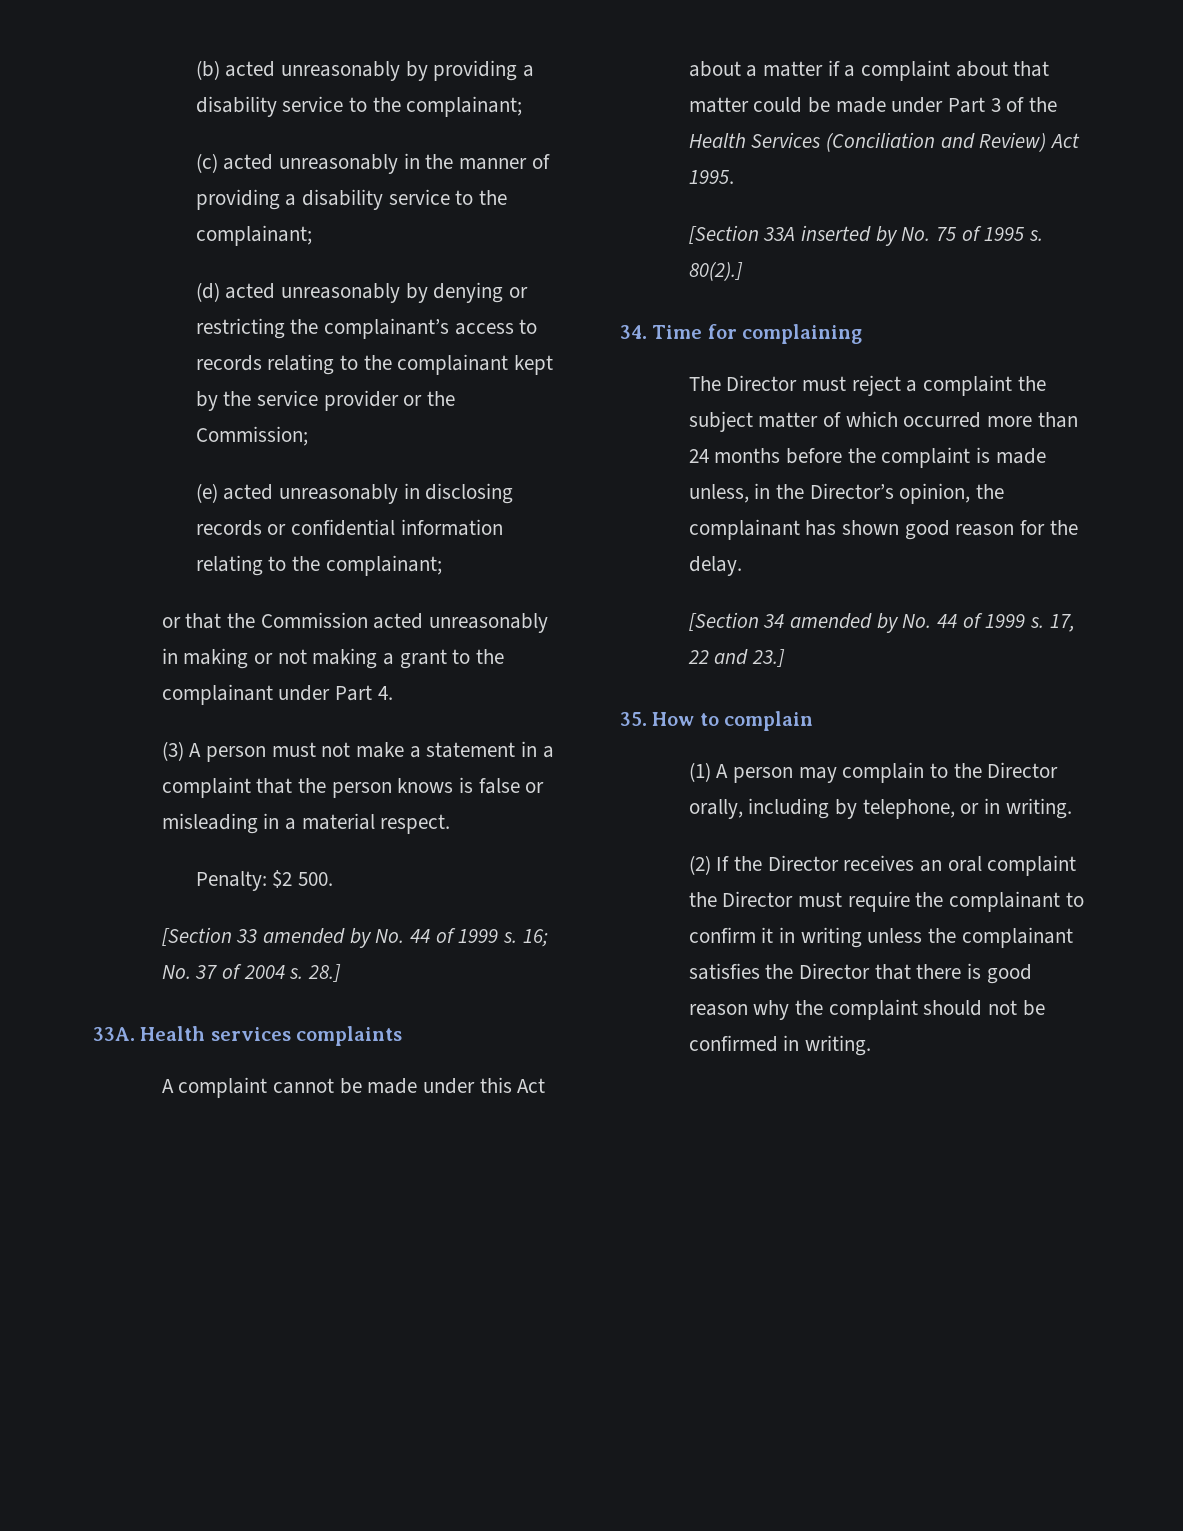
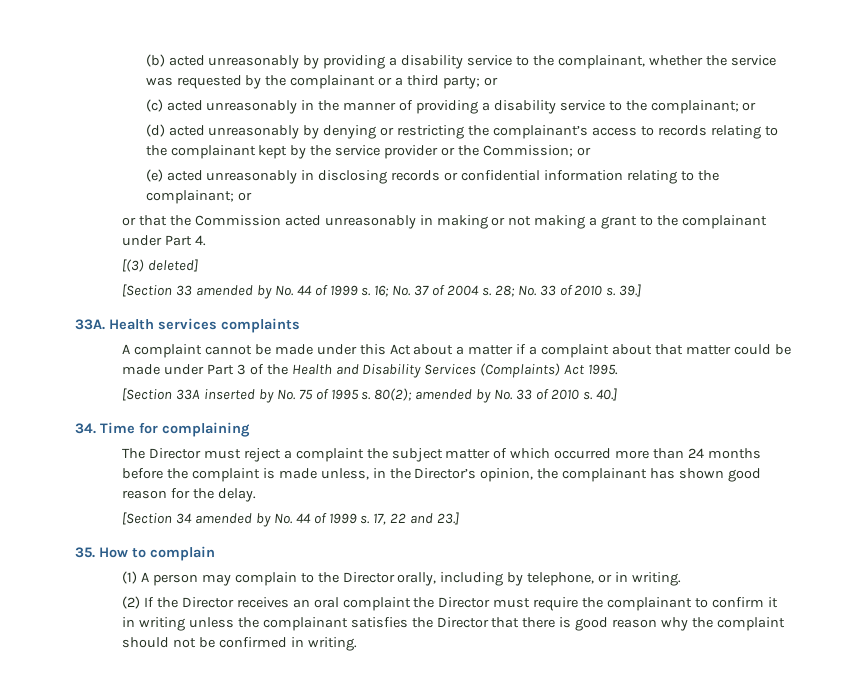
[406,96,523,117] complainant; -> [557,55,776,69] [145,75,498,89] complainant, whether the service was requested by the complainant or a third party; or
(312, 235) none -> [742,102,757,111] or
(308, 436) none -> [576,147,591,156] or
(442, 565) none -> [237,192,252,201] or
[161,741,554,762] [161,777,545,798] [161,813,451,834] [195,870,334,891] (3) A person must not make a statement in a complaint that the person knows is false or misleading in a material respect. // Penalty: $2 500. -> [122,259,199,272] [(3) deleted]
[307,964,341,982] 28.] -> [494,284,642,297] 28; No. 33 of 2010 s. 39.]
[751,132,1047,152] Services (Conciliation and Review) -> [335,363,561,378] and Disability Services (Complaints)
[688,261,743,281] 80(2).] -> [374,388,617,403] 80(2); amended by No. 33 of 2010 s. 40.]

